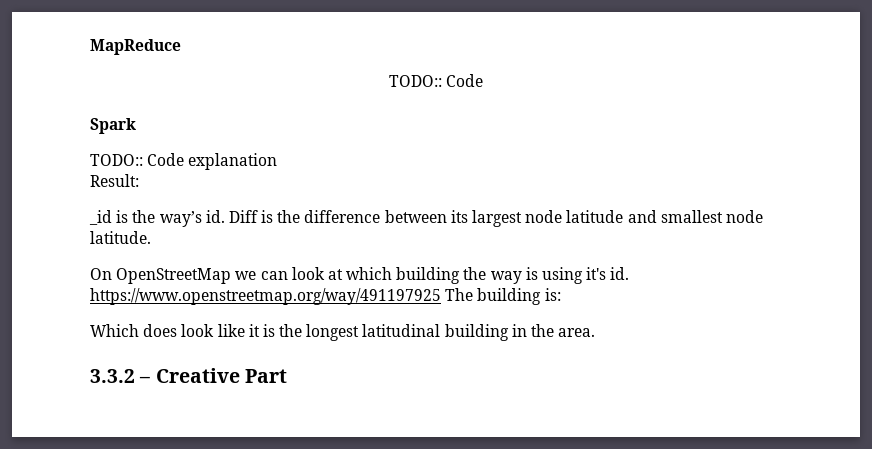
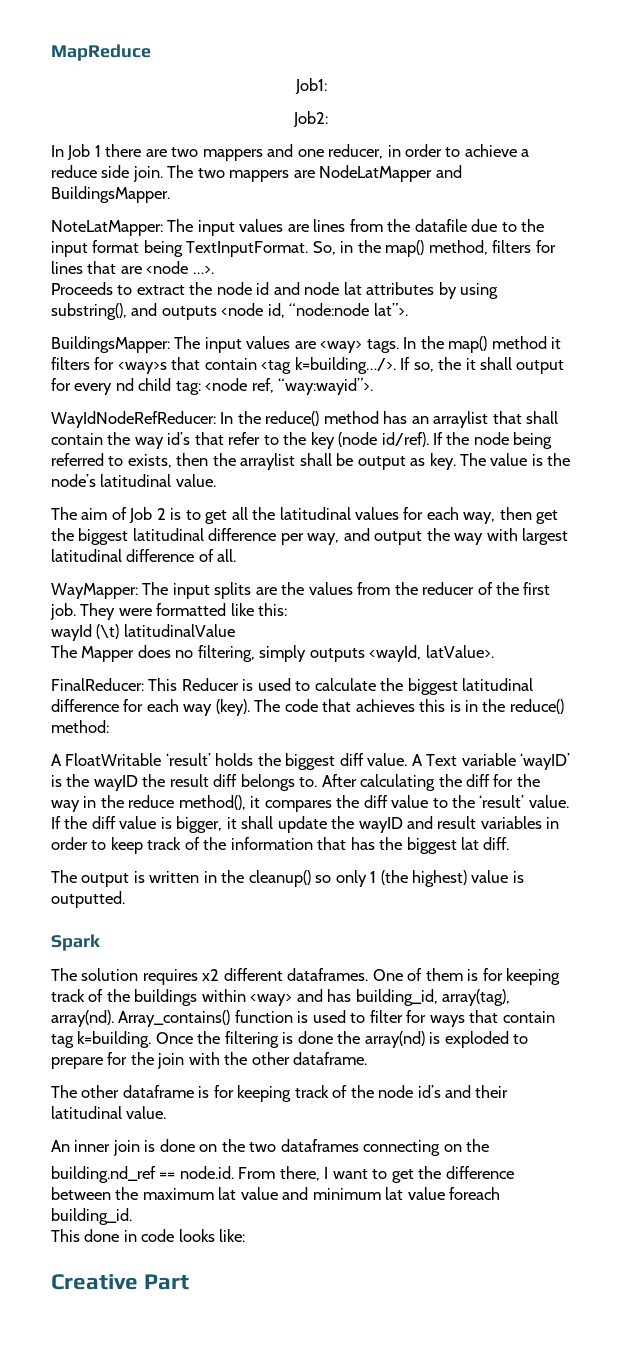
[388,74,484,87] [90,118,136,134] [90,153,278,170] [90,174,139,187] [89,210,763,227] [90,231,151,244] [90,267,630,284] [90,288,561,305] [90,324,596,341] [90,369,151,383] TODO:: Code // Spark // TODO:: Code explanation // Result: // _id is the way’s id. Diff is the difference between its largest node latitude and smallest node latitude. // On OpenStreetMap we can look at which building the way is using it's id. https://www.openstreetmap.org/way/491197925 The building is: // Which does look like it is the longest latitudinal building in the area. // 3.3.2 – -> [294,78,327,94] [293,111,328,127] [51,144,530,161] [51,165,462,182] [51,186,170,203] [51,219,545,236] [51,240,556,257] [51,261,214,274] [51,282,499,299] [51,303,408,320] [51,336,562,353] [51,357,565,374] [51,378,374,395] [51,411,559,428] [51,432,553,449] [51,453,571,470] [51,474,216,487] [51,507,559,524] [51,528,569,545] [51,549,237,562] [51,582,551,599] [50,603,288,620] [51,624,235,641] [51,645,494,662] [51,678,534,695] [51,699,564,716] [51,720,109,733] [51,753,571,770] [51,774,540,791] [51,795,569,812] [51,816,560,833] [51,837,510,854] [51,870,524,887] [51,891,125,908] [51,934,100,951] [51,968,561,985] [51,989,511,1006] [51,1010,555,1027] [51,1031,529,1048] [51,1052,368,1069] [51,1085,509,1102] [51,1106,167,1119] [51,1139,490,1156] [51,1166,514,1183] [51,1187,501,1200] [51,1208,132,1225] [51,1229,246,1242] Job1: // Job2: // In Job 1 there are two mappers and one reducer, in order to achieve a reduce side join. The two mappers are NodeLatMapper and BuildingsMapper. // NoteLatMapper: The input values are lines from the datafile due to the input format being TextInputFormat. So, in the map() method, filters for lines that are <node …>. // Proceeds to extract the node id and node lat attributes by using substring(), and outputs <node id, “node:node lat”>. // BuildingsMapper: The input values are <way> tags. In the map() method it filters for <way>s that contain <tag k=building…/>. If so, the it shall output for every nd child tag: <node ref, “way:wayid”>. // WayIdNodeRefReducer: In the reduce() method has an arraylist that shall contain the way id’s that refer to the key (node id/ref). If the node being referred to exists, then the arraylist shall be output as key. The value is the node’s latitudinal value. // The aim of Job 2 is to get all the latitudinal values for each way, then get the biggest latitudinal difference per way, and output the way with largest latitudinal difference of all. // WayMapper: The input splits are the values from the reducer of the first job. They were formatted like this: // wayId (\t) latitudinalValue // The Mapper does no filtering, simply outputs <wayId, latValue>. // FinalReducer: This Reducer is used to calculate the biggest latitudinal difference for each way (key). The code that achieves this is in the reduce() method: // A FloatWritable ‘result’ holds the biggest diff value. A Text variable ‘wayID’ is the wayID the result diff belongs to. After calculating the diff for the way in the reduce method(), it compares the diff value to the ‘result’ value. If the diff value is bigger, it shall update the wayID and result variables in order to keep track of the information that has the biggest lat diff. // The output is written in the cleanup() so only 1 (the highest) value is outputted. // Spark // The solution requires x2 different dataframes. One of them is for keeping track of the buildings within <way> and has building_id, array(tag), array(nd). Array_contains() function is used to filter for ways that contain tag k=building. Once the filtering is done the array(nd) is exploded to prepare for the join with the other dataframe. // The other dataframe is for keeping track of the node id’s and their latitudinal value. // An inner join is done on the two dataframes connecting on the // building.nd_ref == node.id. From there, I want to get the difference between the maximum lat value and minimum lat value foreach building_id. // This done in code looks like: //

